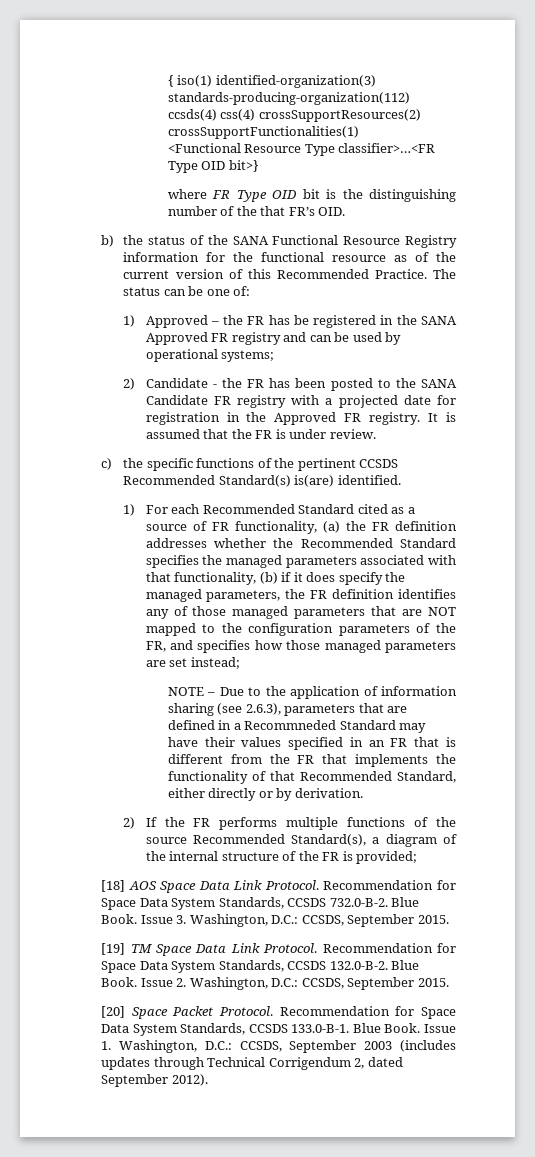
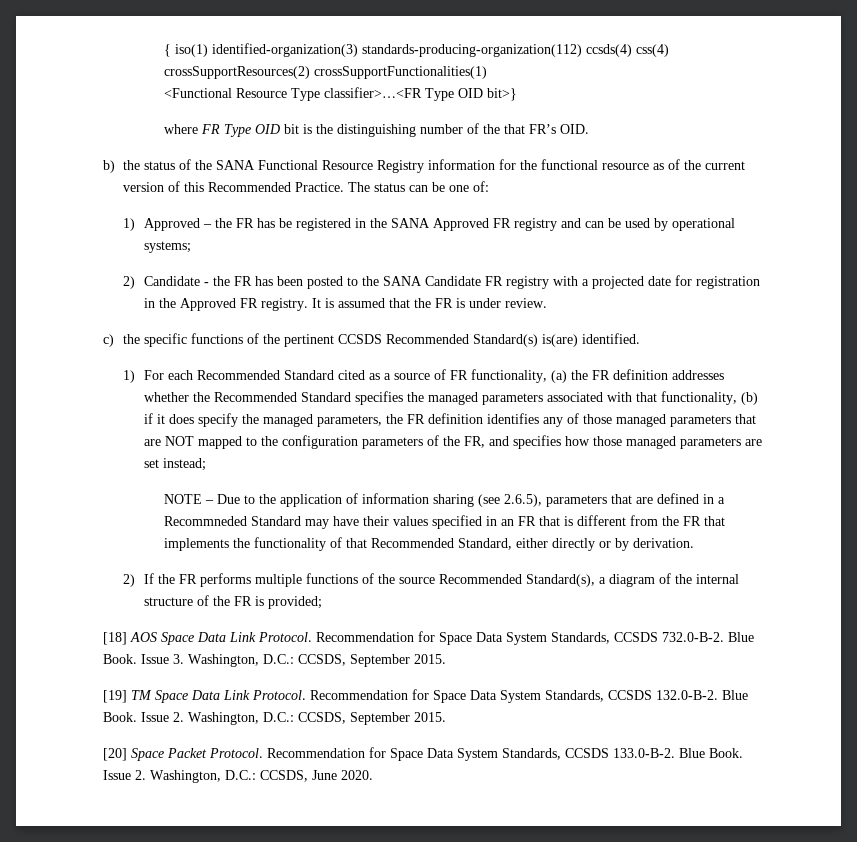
[245,703,281,715] 2.6.3), -> [503,494,542,507] 2.6.5),
[291,1023,456,1033] [101,1040,456,1053] [101,1057,403,1070] [101,1074,208,1087] 133.0-B-1. Blue Book. Issue 1. Washington, D.C.: CCSDS, September 2003 (includes updates through Technical Corrigendum 2, dated September 2012). -> [613,748,744,758] [103,770,374,783] 133.0-B-2. Blue Book. Issue 2. Washington, D.C.: CCSDS, June 2020.

